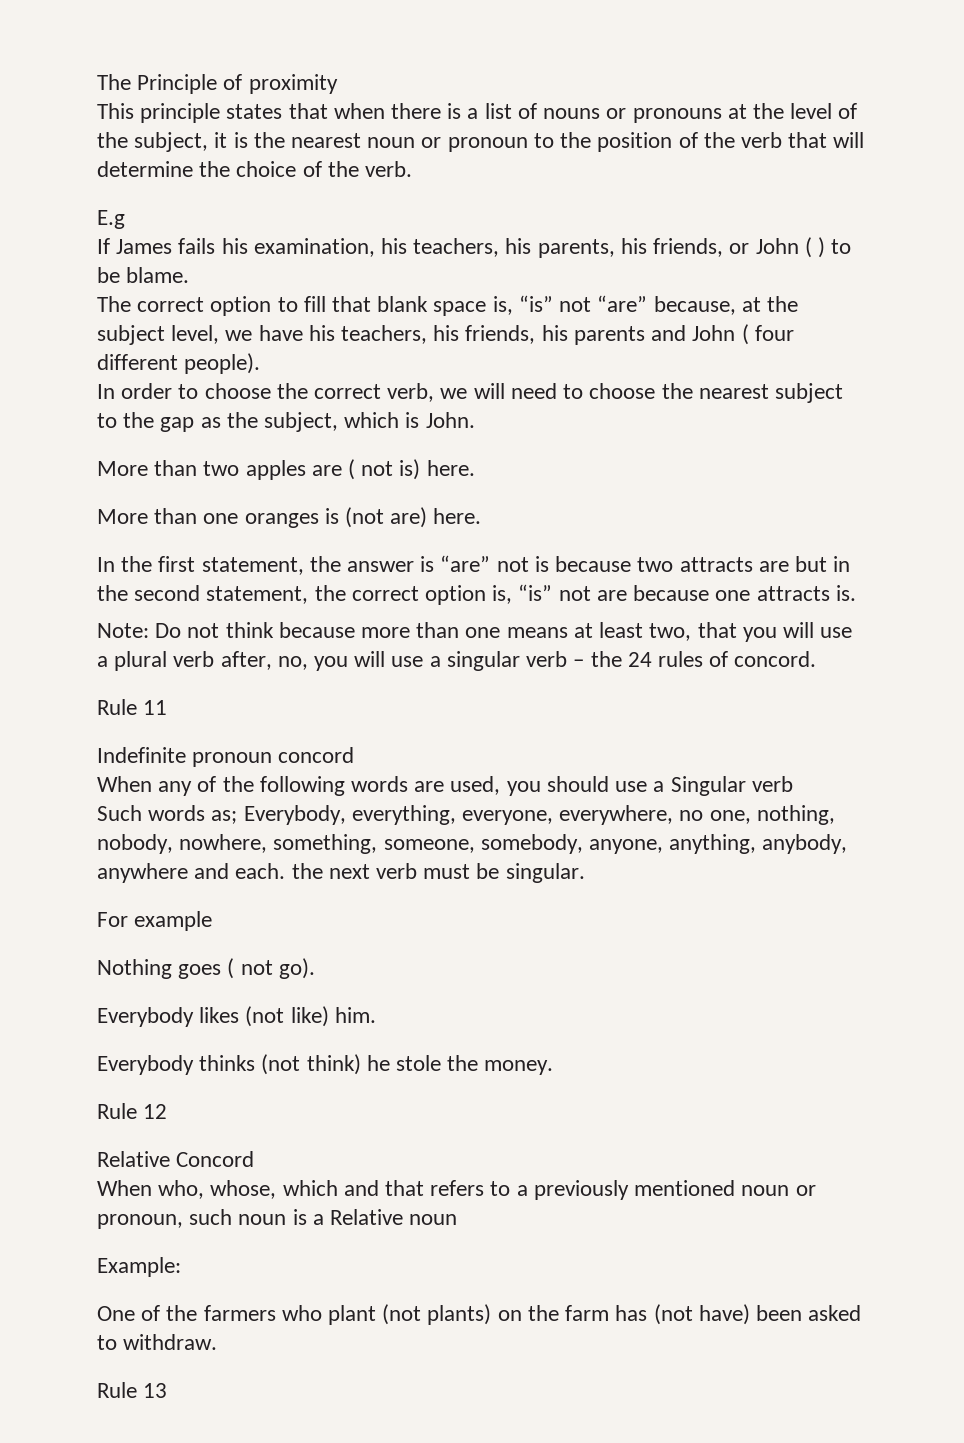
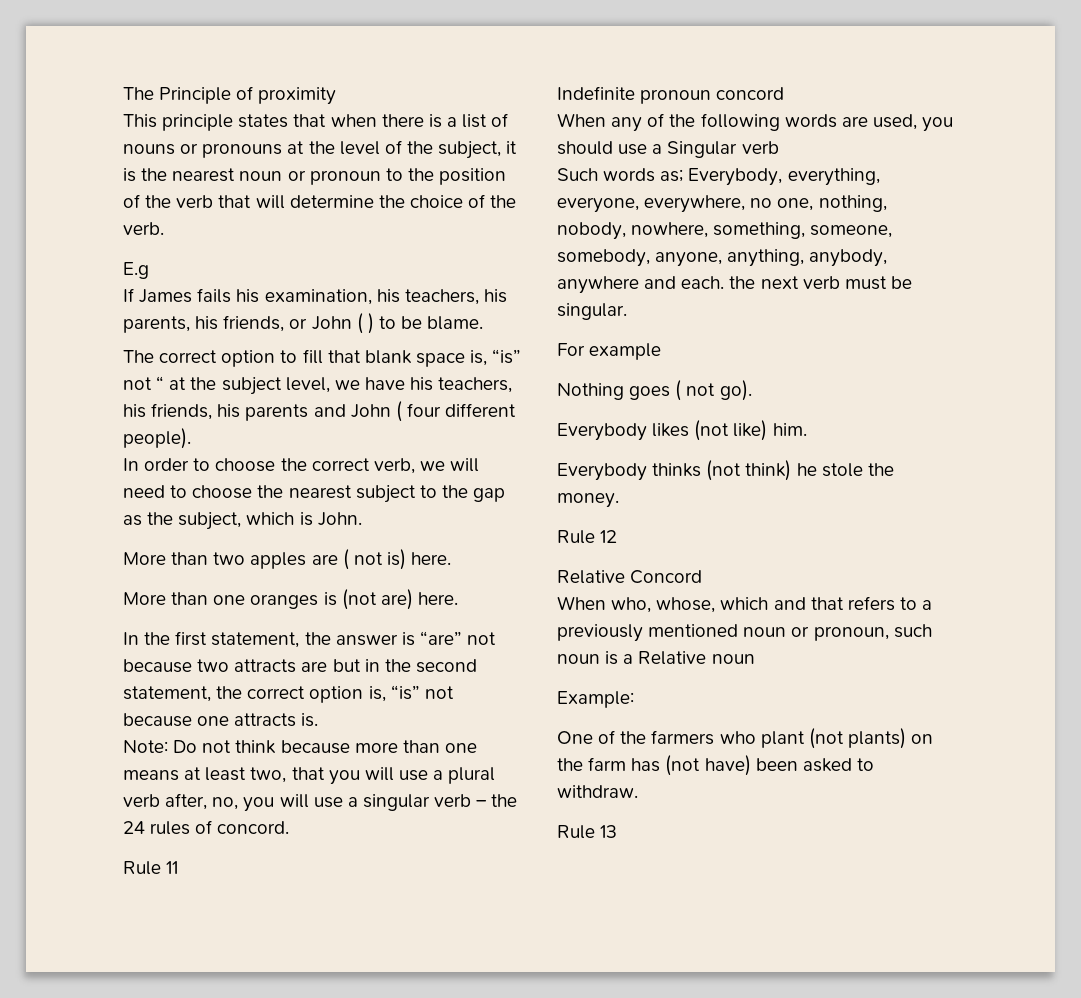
[597,295,736,315] “are” because, -> [156,376,165,390] “
[534,556,549,572] is -> (497, 638) none
[596,590,627,601] are -> (454, 692) none

